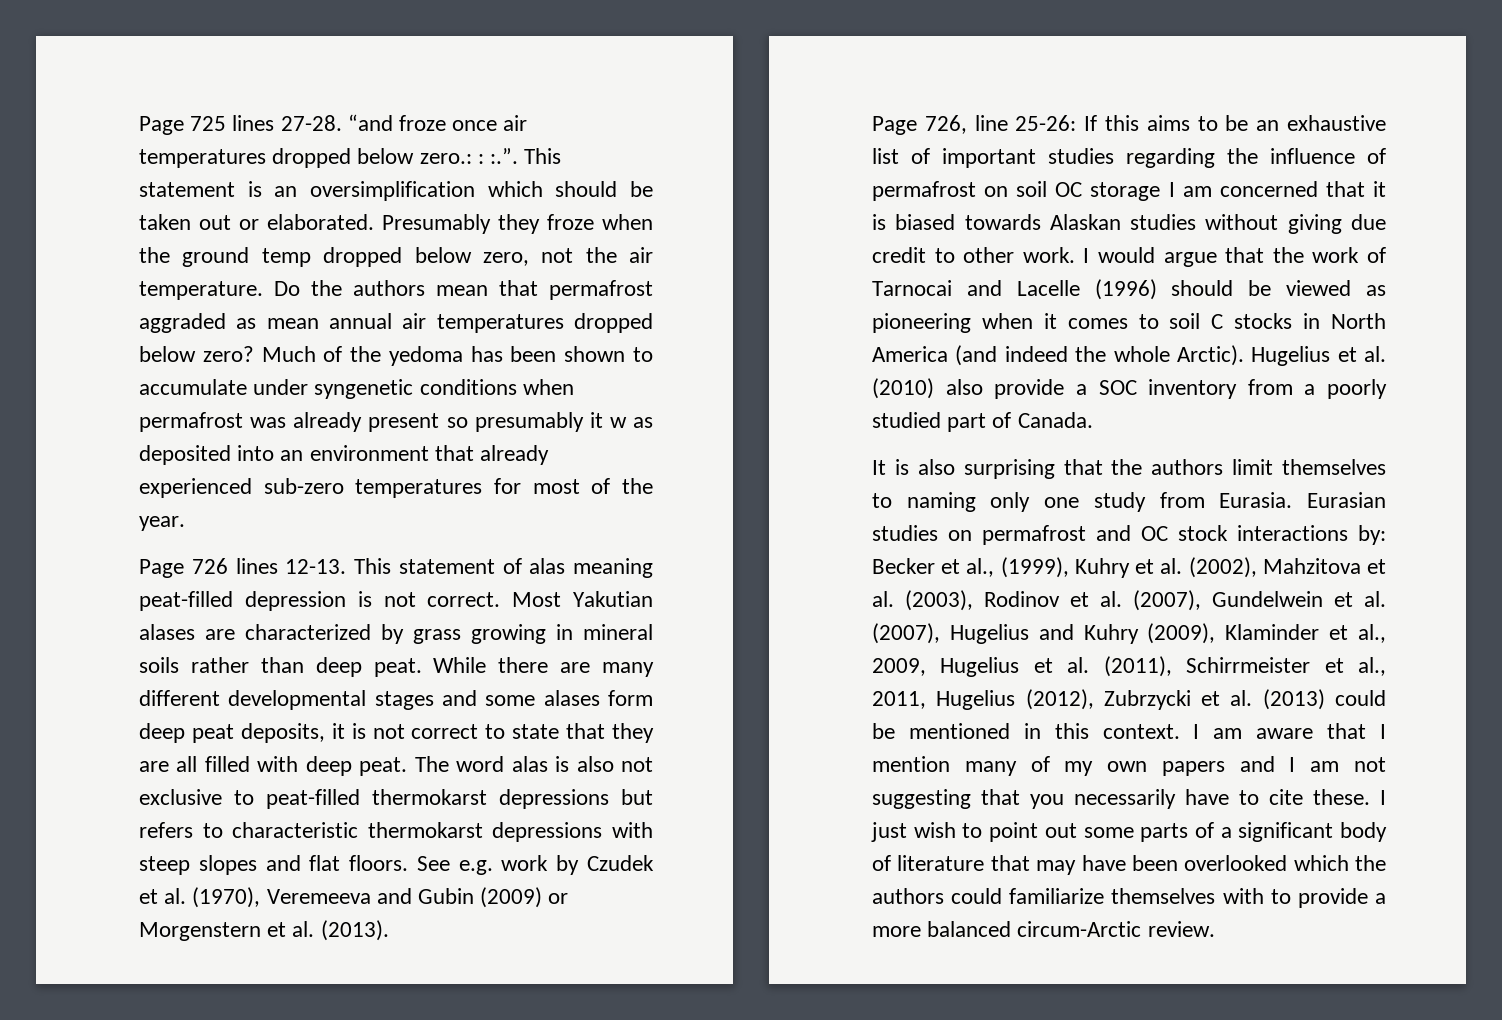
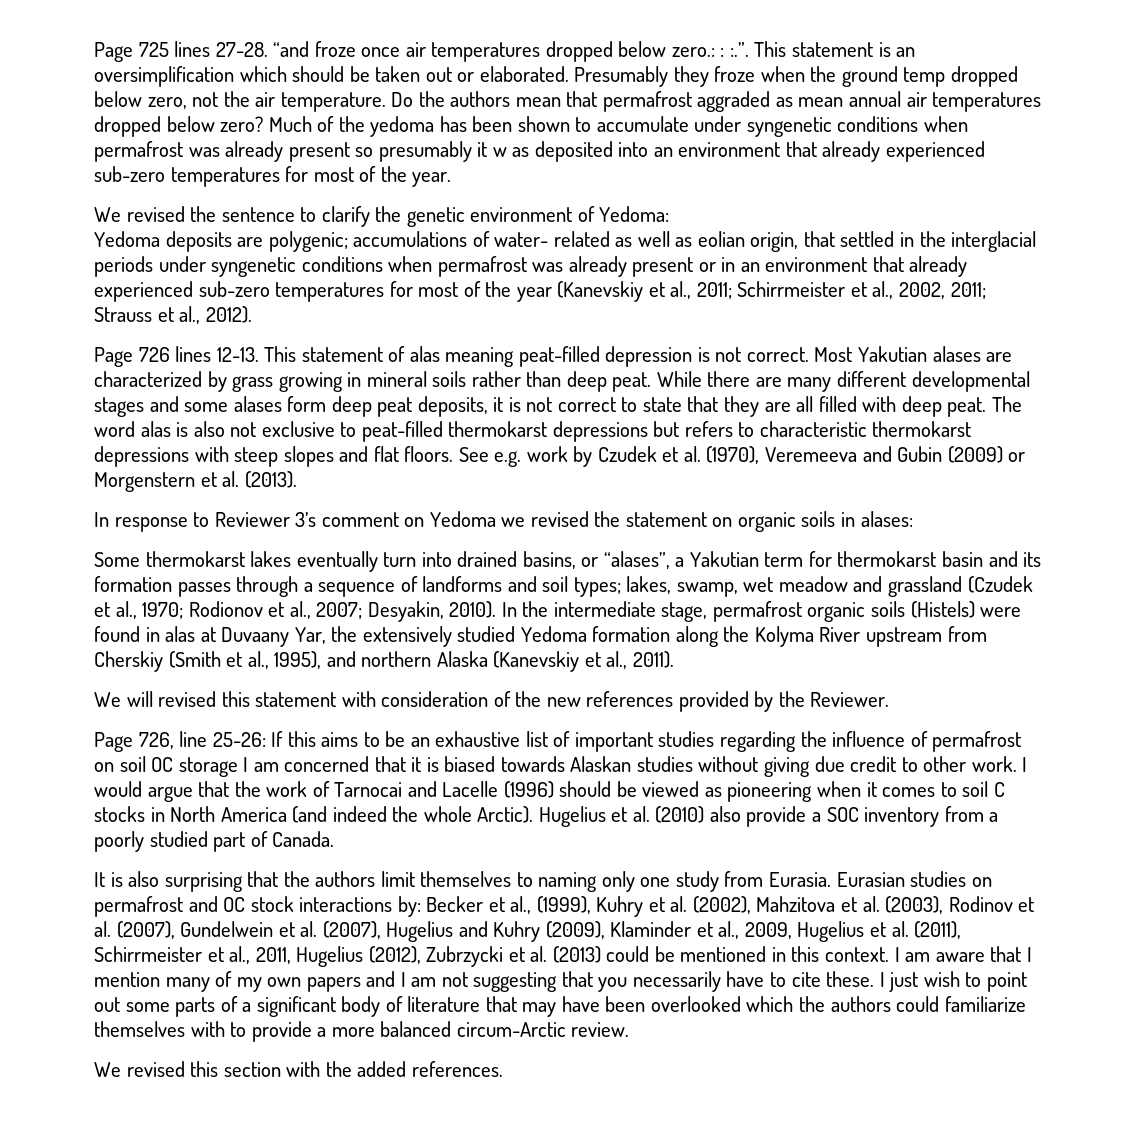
(185, 523) none -> [94,206,670,227] [94,231,1037,252] [94,256,968,277] [94,281,986,302] [94,306,252,324] // We revised the sentence to clarify the genetic environment of Yedoma: // Yedoma deposits are polygenic; accumulations of water- related as well as eolian origin, that settled in the interglacial periods under syngenetic conditions when permafrost was already present or in an environment that already experienced sub-zero temperatures for most of the year (Kanevskiy et al., 2011; Schirrmeister et al., 2002, 2011; Strauss et al., 2012).
(389, 930) none -> [94,511,913,532] [94,551,1042,572] [94,576,1033,597] [94,601,1022,622] [94,626,987,647] [94,651,674,672] [94,691,890,712] // In response to Reviewer 3’s comment on Yedoma we revised the statement on organic soils in alases: // Some thermokarst lakes eventually turn into drained basins, or “alases”, a Yakutian term for thermokarst basin and its formation passes through a sequence of landforms and soil types; lakes, swamp, wet meadow and grassland (Czudek et al., 1970; Rodionov et al., 2007; Desyakin, 2010). In the intermediate stage, permafrost organic soils (Histels) were found in alas at Duvaany Yar, the extensively studied Yedoma formation along the Kolyma River upstream from Cherskiy (Smith et al., 1995), and northern Alaska (Kanevskiy et al., 2011). // We will revised this statement with consideration of the new references provided by the Reviewer.
(1215, 929) none -> [94,1061,503,1077] // We revised this section with the added references.

